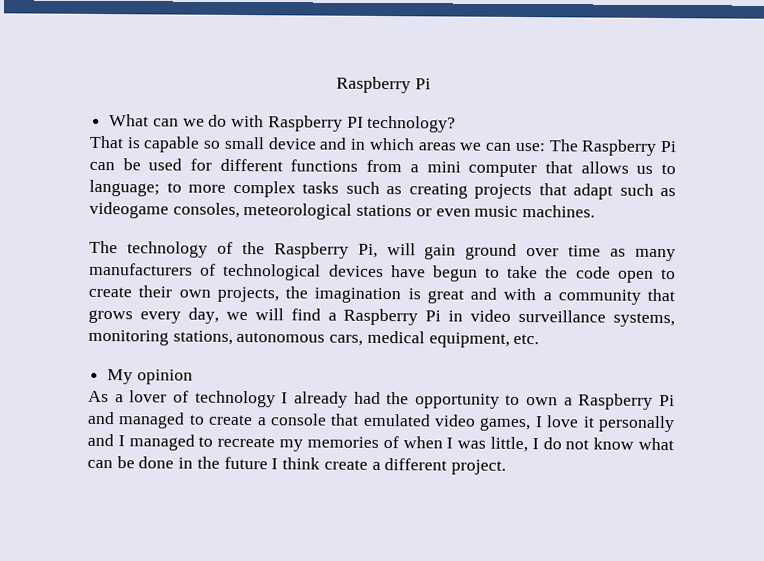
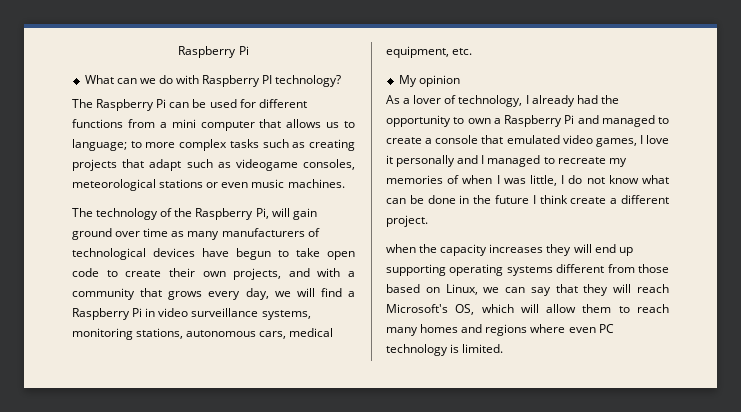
[89,135,545,153] That is capable so small device and in which areas we can use: -> (342, 81) none
[545,266,654,283] the code open -> [327,251,355,260] [72,268,99,277] open code
[285,286,464,304] the imagination is great -> (282, 274) none
[194,390,276,408] technology -> [458,95,523,107] technology,
(506, 467) none -> [386,244,633,256] [386,264,669,276] [386,284,669,296] [386,304,669,315] [386,324,614,336] [386,344,504,356] // when the capacity increases they will end up supporting operating systems different from those based on Linux, we can say that they will reach Microsoft's OS, which will allow them to reach many homes and regions where even PC technology is limited.

